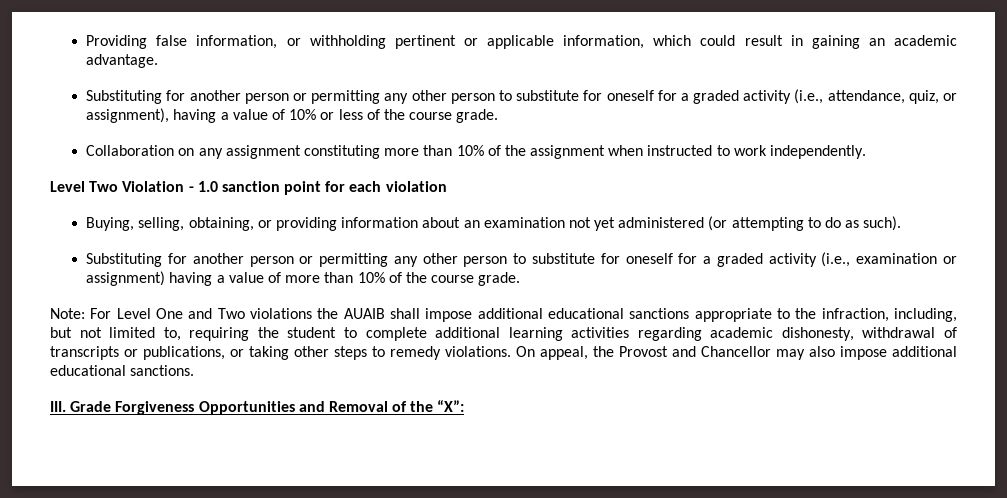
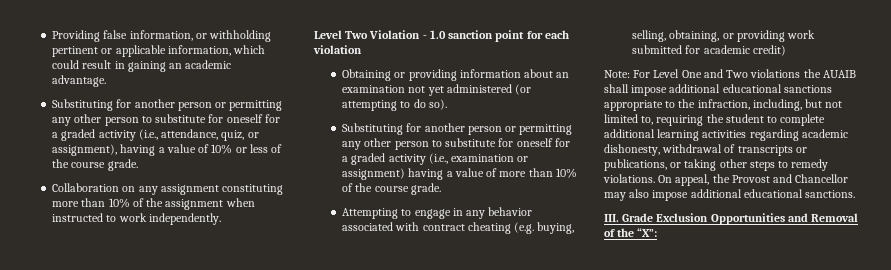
[86,217,254,231] Buying, selling, obtaining, -> [342,69,392,81] Obtaining
[845,216,902,231] as such). -> [428,99,447,110] so).
(521, 279) none -> [342,207,533,219] [342,222,575,234] [632,30,816,42] [632,45,786,56] // Attempting to engage in any behavior associated with contract cheating (e.g. buying, selling, obtaining, or providing work submitted for academic credit)
[115,401,195,415] Forgiveness -> [656,213,709,222] Exclusion

